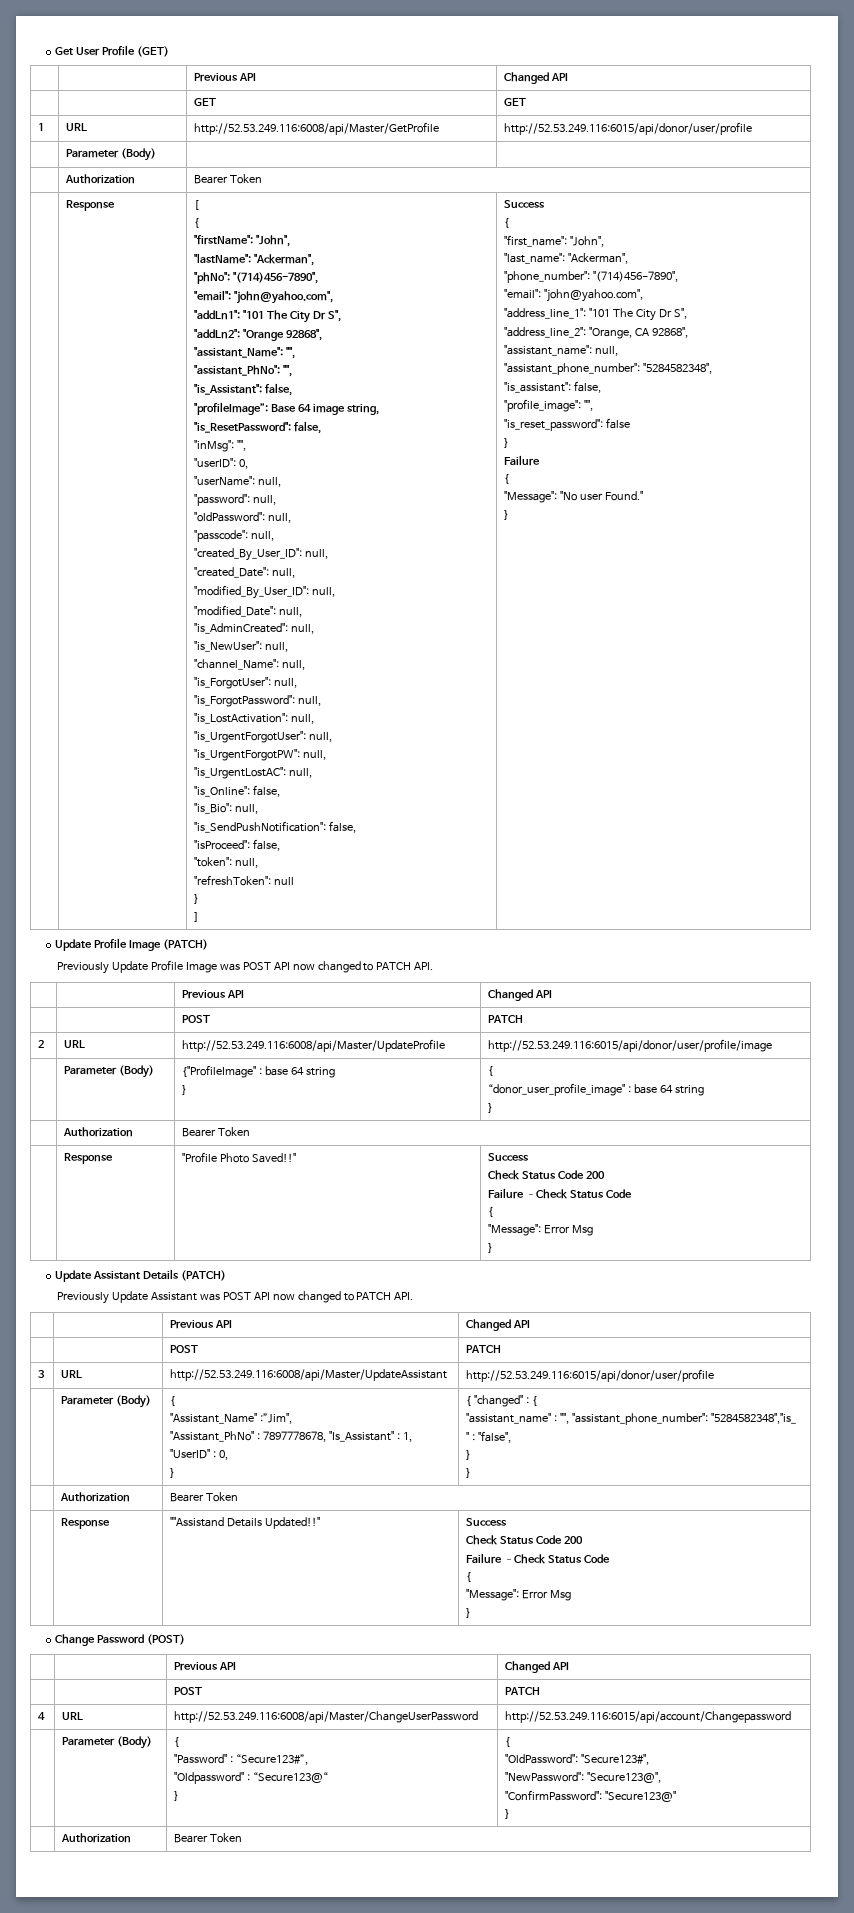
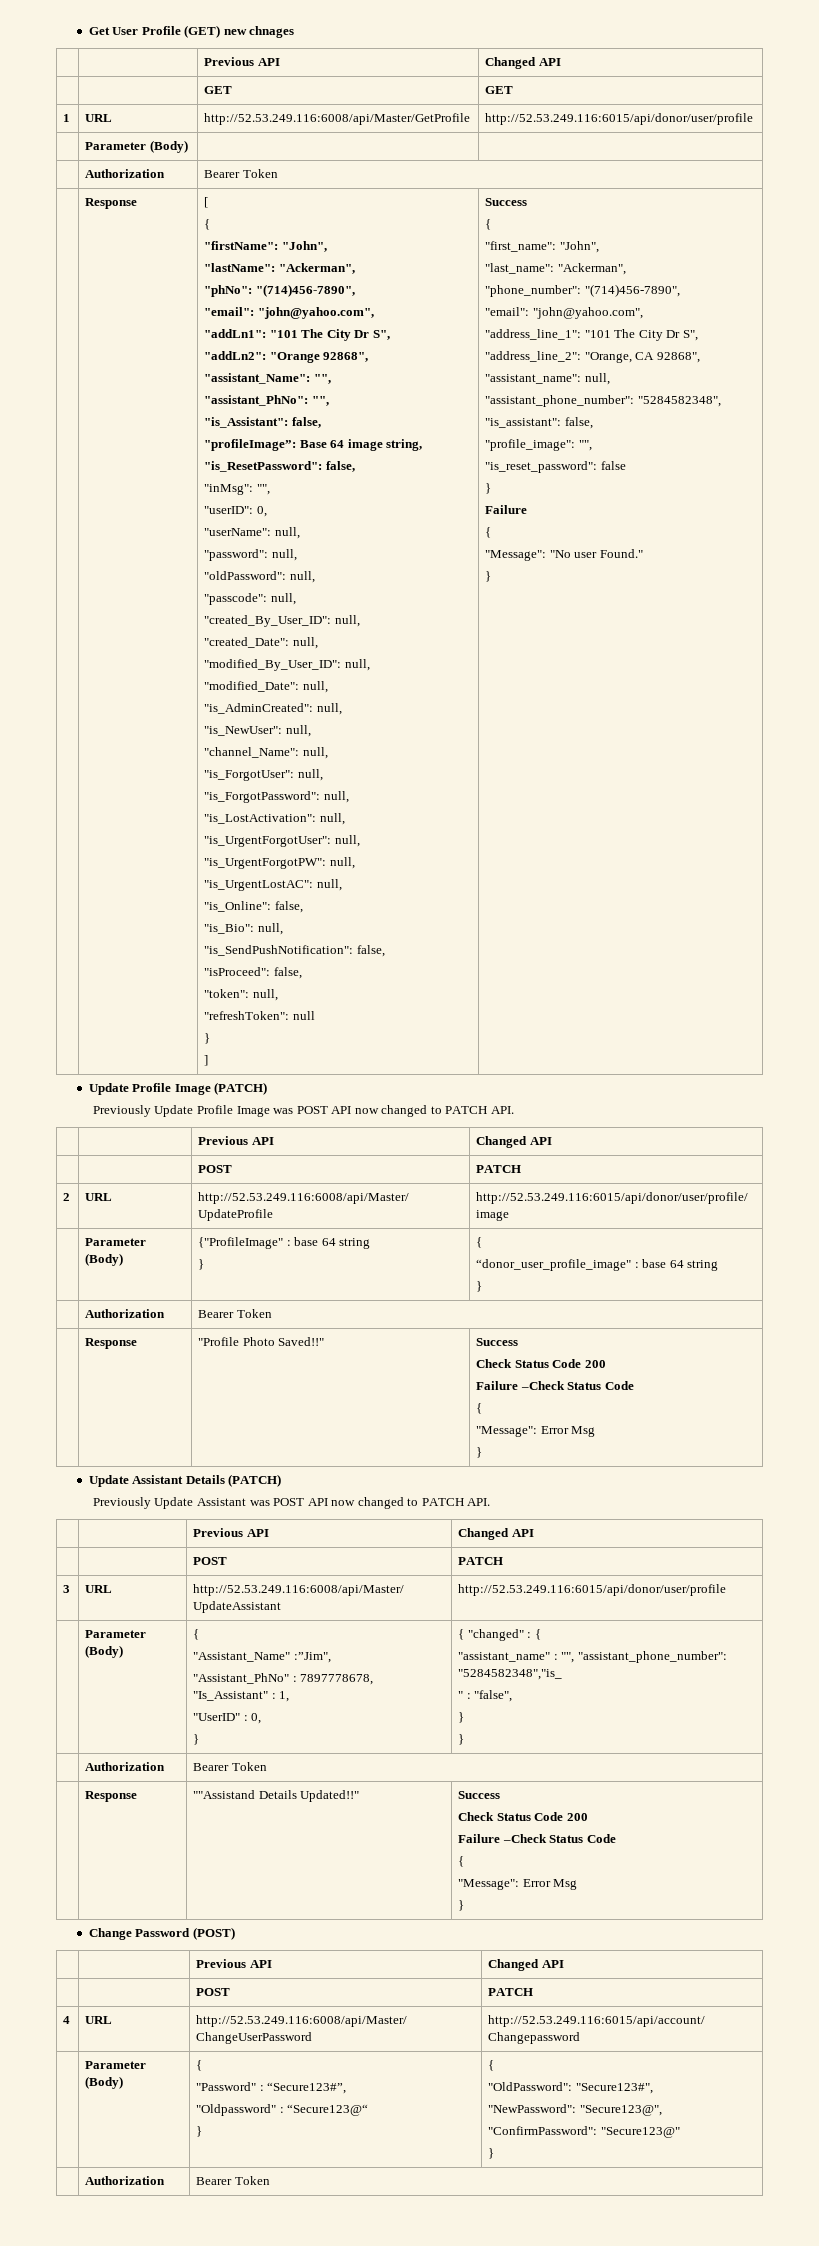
(170, 51) none -> [223,26,295,38] new chnages

